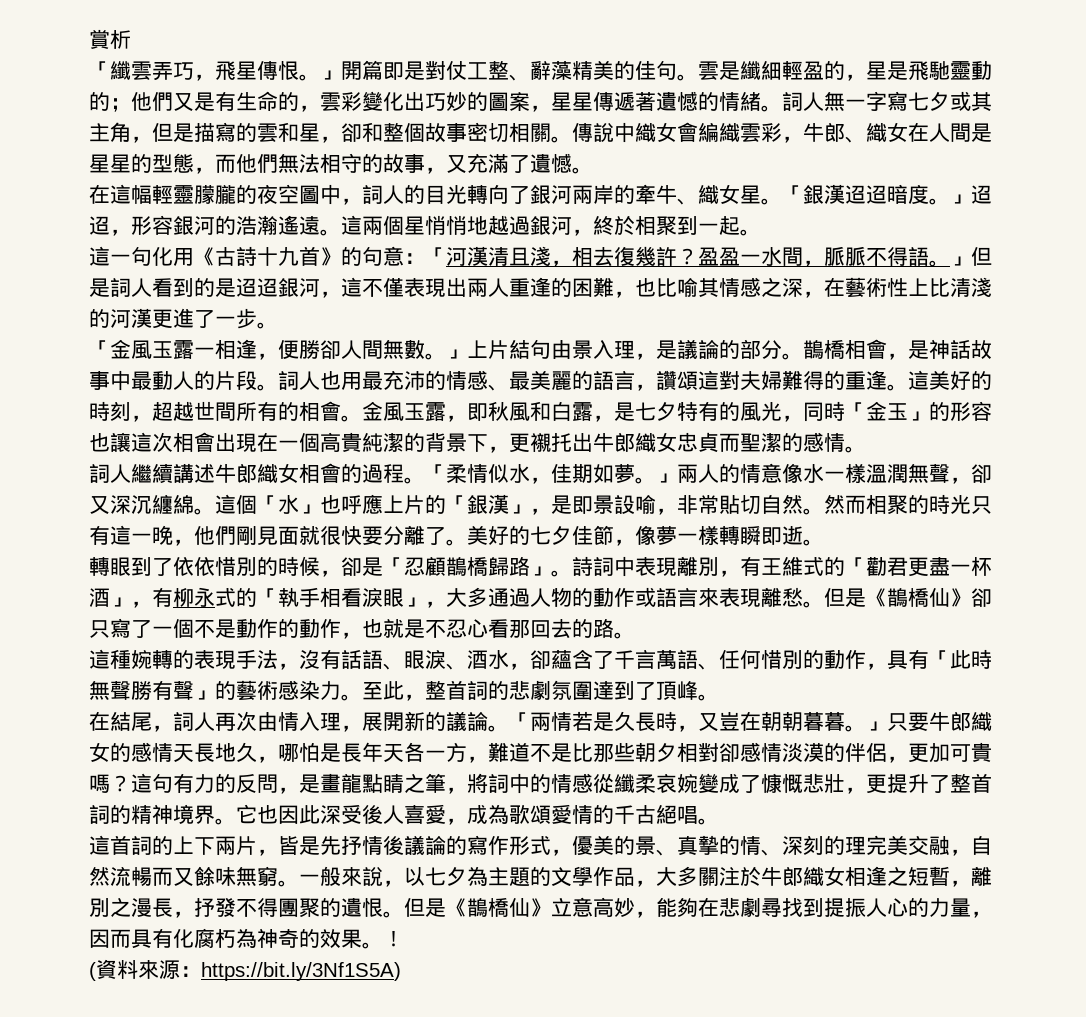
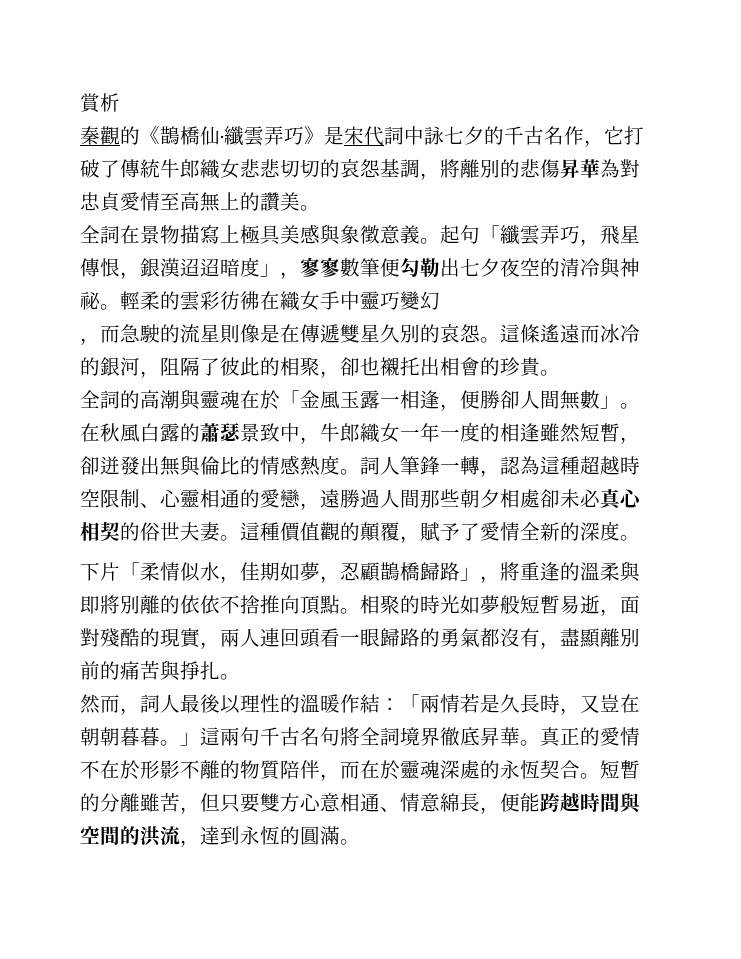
(131, 39) none -> [80,126,644,147] [80,159,640,180] [80,192,320,212] [80,224,480,245] 秦觀的《鵲橋仙·纖雲弄巧》是宋代詞中詠七夕的千古名作，它打破了傳統牛郎織女悲悲切切的哀怨基調，將離別的悲傷昇華為對忠貞愛情至高無上的讚美。 // 全詞在景物描寫上極具美感與象徵意義。起句
[299,60,992,81] [89,91,992,112] [89,122,992,143] [89,153,593,174] [89,184,992,205] [89,215,761,236] [89,246,992,267] [89,277,992,298] [89,308,278,329] 。」開篇即是對仗工整、辭藻精美的佳句。雲是纖細輕盈的，星是飛馳靈動的；他們又是有生命的，雲彩變化出巧妙的圖案，星星傳遞著遺憾的情緒。詞人無一字寫七夕或其主角，但是描寫的雲和星，卻和整個故事密切相關。傳說中織女會編織雲彩，牛郎、織女在人間是星星的型態，而他們無法相守的故事，又充滿了遺憾。 // 在這幅輕靈朦朧的夜空圖中，詞人的目光轉向了銀河兩岸的牽牛、織女星。「銀漢迢迢暗度。」迢迢，形容銀河的浩瀚遙遠。這兩個星悄悄地越過銀河，終於相聚到一起。 // 這一句化用《古詩十九首》的句意：「河漢清且淺，相去復幾許？盈盈一水間，脈脈不得語。」但是詞人看到的是迢迢銀河，這不僅表現出兩人重逢的困難，也比喻其情感之深，在藝術性上比清淺的河漢更進了一步。 // -> [120,257,640,279] [80,291,440,311] [80,324,640,345] [80,357,560,378] [80,389,280,410] ，銀漢迢迢暗度」，寥寥數筆便勾勒出七夕夜空的清冷與神祕。輕柔的雲彩彷彿在織女手中靈巧變幻 // ，而急駛的流星則像是在傳遞雙星久別的哀怨。這條遙遠而冰冷的銀河，阻隔了彼此的相聚，卻也襯托出相會的珍貴。 // 全詞的高潮與靈魂在於
[425,339,992,360] [89,370,992,391] [89,401,992,422] [89,432,866,453] [89,463,425,484] 。」上片結句由景入理，是議論的部分。鵲橋相會，是神話故事中最動人的片段。詞人也用最充沛的情感、最美麗的語言，讚頌這對夫婦難得的重逢。這美好的時刻，超越世間所有的相會。金風玉露，即秋風和白露，是七夕特有的風光，同時「金玉」的形容也讓這次相會出現在一個高貴純潔的背景下，更襯托出牛郎織女忠貞而聖潔的感情。 // 詞人繼續講述牛郎織女相會的過程。 -> [600,395,640,409] [80,423,640,444] [80,455,640,477] [80,489,642,510] [80,521,640,543] [80,562,120,581] 」。在秋風白露的蕭瑟景致中，牛郎織女一年一度的相逢雖然短暫，卻迸發出無與倫比的情感熱度。詞人筆鋒一轉，認為這種超越時空限制、心靈相通的愛戀，遠勝過人間那些朝夕相處卻未必真心相契的俗世夫妻。這種價值觀的顛覆，賦予了愛情全新的深度。 // 下片
[635,463,992,484] [89,494,992,515] [89,525,824,546] [89,556,992,577] [89,587,992,608] [89,618,635,639] [89,649,992,670] [89,680,719,701] [89,711,509,732] 。」兩人的情意像水一樣溫潤無聲，卻又深沉纏綿。這個「水」也呼應上片的「銀漢」，是即景設喻，非常貼切自然。然而相聚的時光只有這一晚，他們剛見面就很快要分離了。美好的七夕佳節，像夢一樣轉瞬即逝。 // 轉眼到了依依惜別的時候，卻是「忍顧鵲橋歸路」。詩詞中表現離別，有王維式的「勸君更盡一杯酒」，有柳永式的「執手相看淚眼」，大多通過人物的動作或語言來表現離愁。但是《鵲橋仙》卻只寫了一個不是動作的動作，也就是不忍心看那回去的路。 // 這種婉轉的表現手法，沒有話語、眼淚、酒水，卻蘊含了千言萬語、任何惜別的動作，具有「此時無聲勝有聲」的藝術感染力。至此，整首詞的悲劇氛圍達到了頂峰。 // 在結尾，詞人再次由情入理，展開新的議論。 -> [320,561,641,583] [80,595,640,616] [80,628,640,649] [80,660,240,681] [80,694,400,715] ，忍顧鵲橋歸路」，將重逢的溫柔與即將別離的依依不捨推向頂點。相聚的時光如夢般短暫易逝，面對殘酷的現實，兩人連回頭看一眼歸路的勇氣都沒有，盡顯離別前的痛苦與掙扎。 // 然而，詞人最後以理性的溫暖作結：
[887,712,992,731] [89,742,992,763] [89,773,992,794] [89,804,719,825] [89,835,992,856] [89,866,992,887] [89,897,992,918] [89,928,404,949] [89,959,401,981] 只要牛郎織女的感情天長地久，哪怕是長年天各一方，難道不是比那些朝夕相對卻感情淡漠的伴侶，更加可貴嗎？這句有力的反問，是畫龍點睛之筆，將詞中的情感從纖柔哀婉變成了慷慨悲壯，更提升了整首詞的精神境界。它也因此深受後人喜愛，成為歌頌愛情的千古絕唱。 // 這首詞的上下兩片，皆是先抒情後議論的寫作形式，優美的景、真摯的情、深刻的理完美交融，自然流暢而又餘味無窮。一般來說，以七夕為主題的文學作品，大多關注於牛郎織女相逢之短暫，離別之漫長，抒發不得團聚的遺恨。但是《鵲橋仙》立意高妙，能夠在悲劇尋找到提振人心的力量，因而具有化腐朽為神奇的效果。！ // (資料來源：https://bit.ly/3Nf1S5A) -> [200,727,640,747] [80,760,640,781] [80,793,642,814] [80,826,360,847] 這兩句千古名句將全詞境界徹底昇華。真正的愛情不在於形影不離的物質陪伴，而在於靈魂深處的永恆契合。短暫的分離雖苦，但只要雙方心意相通、情意綿長，便能跨越時間與空間的洪流，達到永恆的圓滿。

